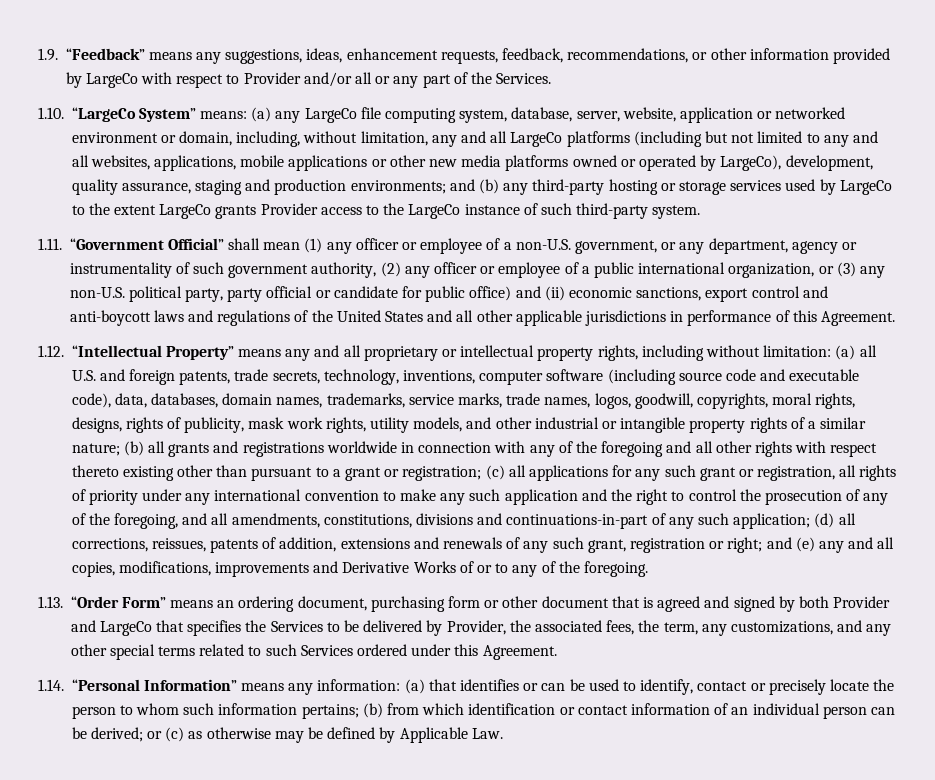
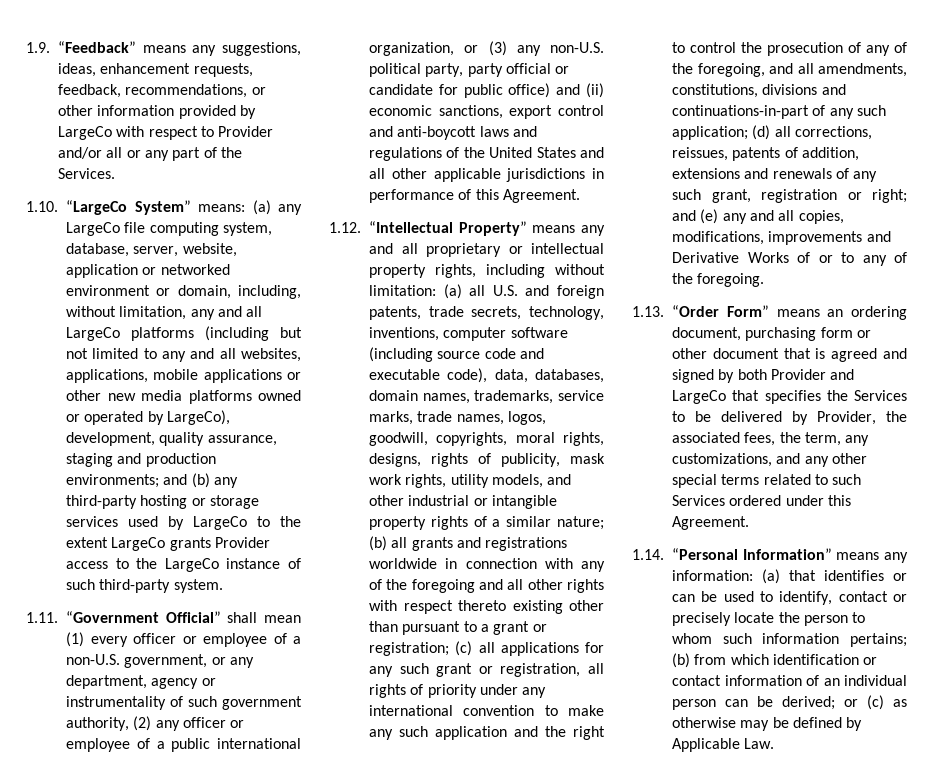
[326,242,352,254] any -> [90,636,128,647] every

